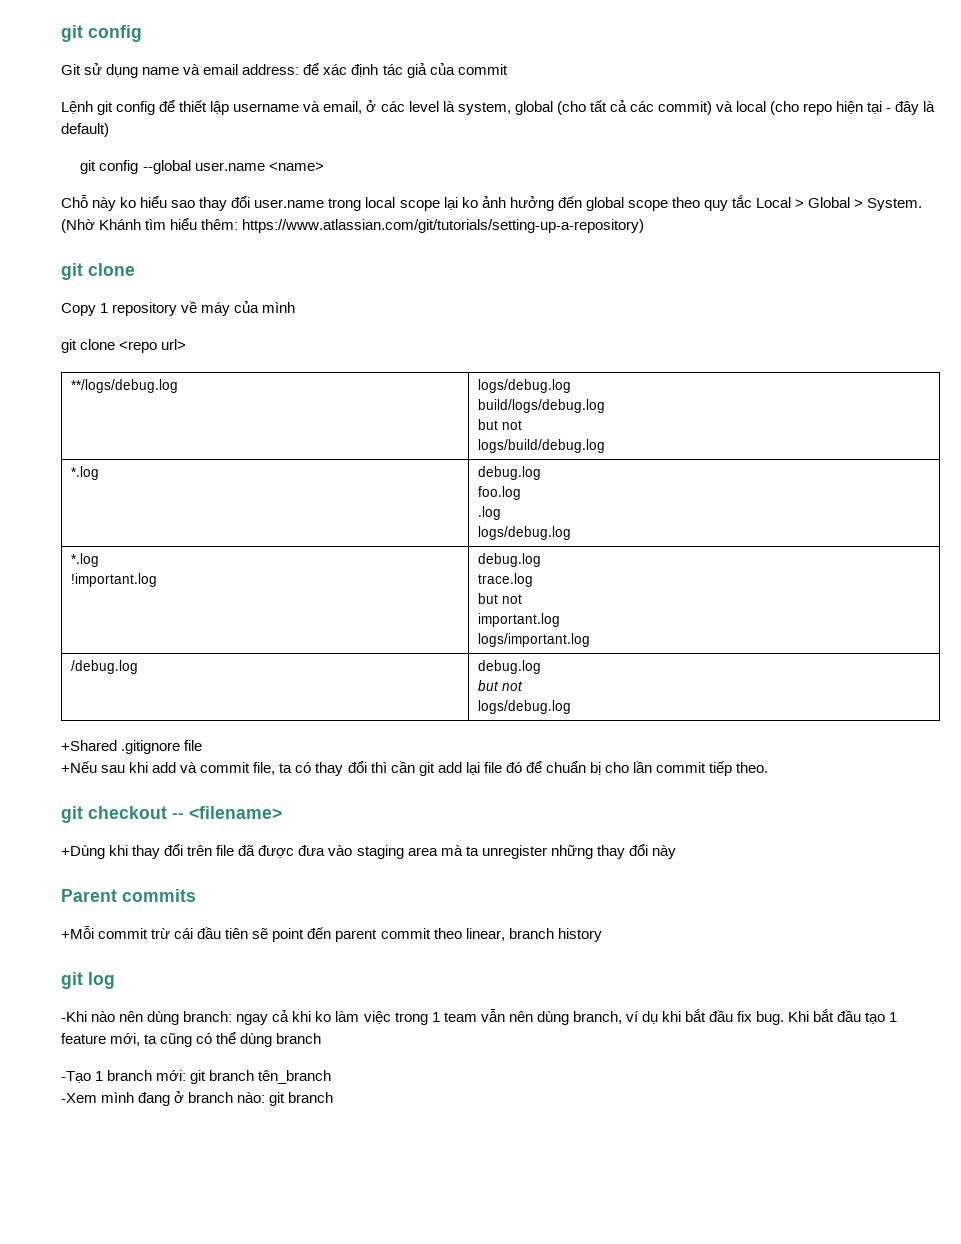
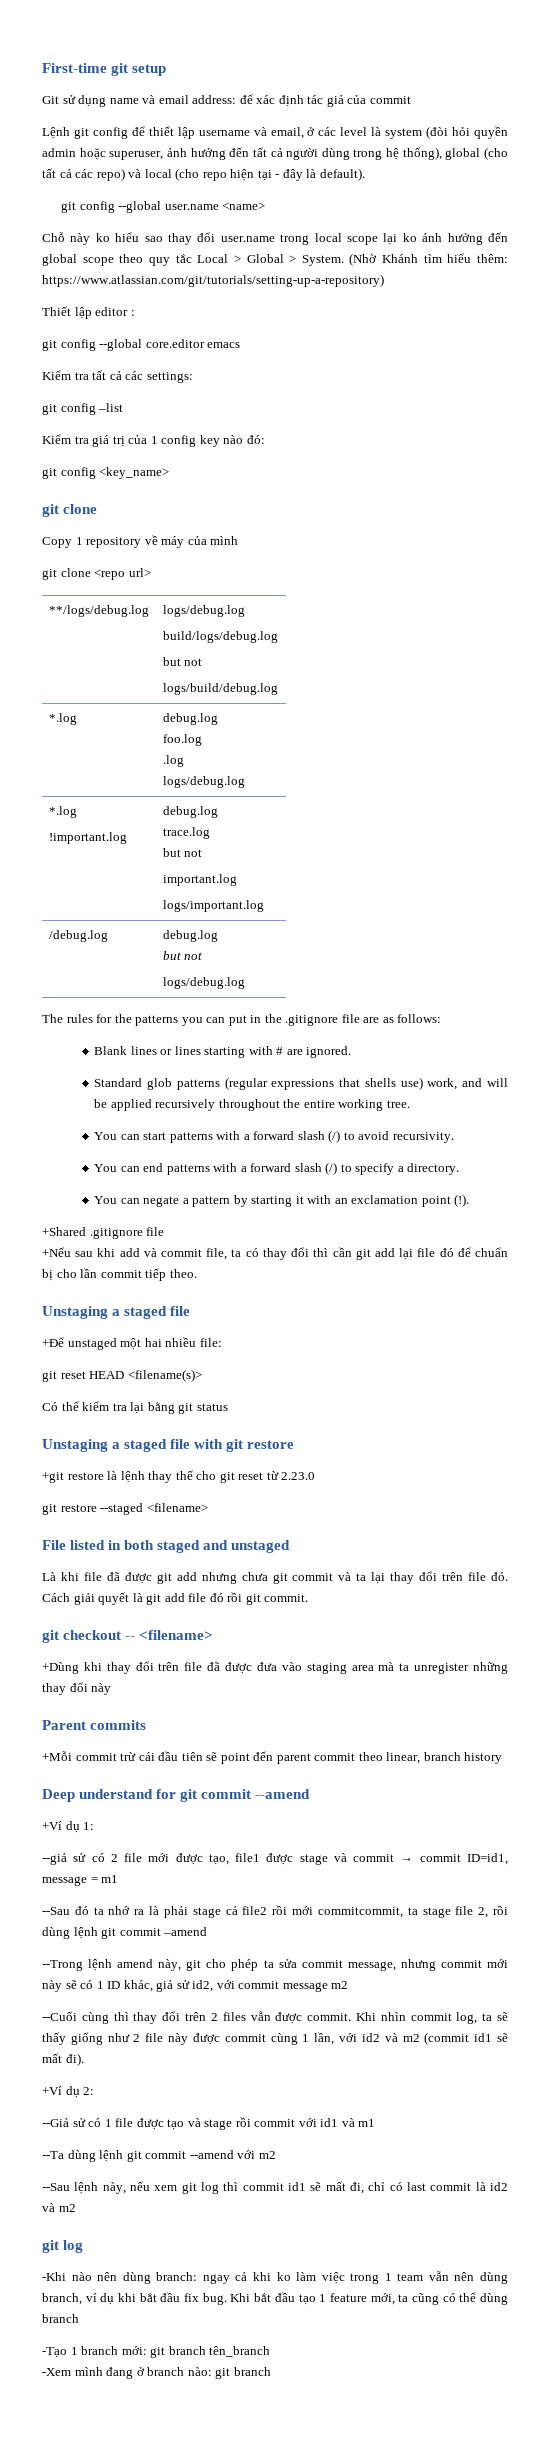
[61,25,142,42] git config -> [42,63,167,76] First-time git setup
[457,102,511,115] system, -> [385,126,508,139] [42,147,442,160] system (đòi hỏi quyền admin hoặc superuser, ảnh hưởng đến tất cả người dùng trong hệ thống),
[657,101,712,115] commit) -> [96,168,125,181] repo)
[61,123,109,137] default) -> [319,168,365,181] default).
(645, 226) none -> [42,306,135,319] [42,339,241,351] [42,370,193,383] [42,403,124,415] [42,434,265,447] [42,467,170,479] // Thiết lập editor : // git config --global core.editor emacs // Kiểm tra tất cả các settings: // git config –list // Kiểm tra giá trị của 1 config key nào đó: // git config <key_name>
(571, 707) none -> [42,1014,442,1026] [94,1046,352,1058] [94,1077,508,1090] [94,1099,410,1111] [94,1130,454,1143] [94,1162,460,1175] [94,1194,470,1207] // The rules for the patterns you can put in the .gitignore file are as follows: // Blank lines or lines starting with # are ignored. // Standard glob patterns (regular expressions that shells use) work, and will be applied recursively throughout the entire working tree. // You can start patterns with a forward slash (/) to avoid recursivity. // You can end patterns with a forward slash (/) to specify a directory. // You can negate a pattern by starting it with an exclamation point (!).
(769, 767) none -> [42,1306,191,1319] [42,1337,222,1350] [42,1369,202,1382] [42,1401,228,1414] [42,1439,295,1452] [42,1470,316,1483] [42,1503,208,1515] [42,1540,291,1553] [42,1571,509,1584] [42,1592,309,1605] // Unstaging a staged file // +Để unstaged một hai nhiều file: // git reset HEAD <filename(s)> // Có thể kiểm tra lại bằng git status // Unstaging a staged file with git restore // +git restore là lệnh thay thế cho git reset từ 2.23.0 // git restore --staged <filename> // File listed in both staged and unstaged // Là khi file đã được git add nhưng chưa git commit và ta lại thay đổi trên file đó. Cách giải quyết là git add file đó rồi git commit.
(602, 935) none -> [42,1789,311,1802] [42,1821,95,1833] [42,1853,508,1865] [42,1875,119,1886] [42,1905,508,1918] [42,1927,208,1939] [42,1959,508,1971] [42,1980,349,1992] [42,2011,508,2024] [42,2032,508,2045] [42,2053,84,2066] [42,2086,95,2098] [42,2117,376,2130] [42,2150,276,2162] [42,2181,508,2194] [42,2203,76,2212] // Deep understand for git commit --amend // +Ví dụ 1: // --giả sử có 2 file mới được tạo, file1 được stage và commit → commit ID=id1, message = m1 // --Sau đó ta nhớ ra là phải stage cả file2 rồi mới commitcommit, ta stage file 2, rồi dùng lệnh git commit –amend // --Trong lệnh amend này, git cho phép ta sửa commit message, nhưng commit mới này sẽ có 1 ID khác, giả sử id2, với commit message m2 // --Cuối cùng thì thay đổi trên 2 files vẫn được commit. Khi nhìn commit log, ta sẽ thấy giống như 2 file này được commit cùng 1 lần, với id2 và m2 (commit id1 sẽ mất đi). // +Ví dụ 2: // --Giả sử có 1 file được tạo và stage rồi commit với id1 và m1 // --Ta dùng lệnh git commit --amend với m2 // --Sau lệnh này, nếu xem git log thì commit id1 sẽ mất đi, chỉ có last commit là id2 và m2

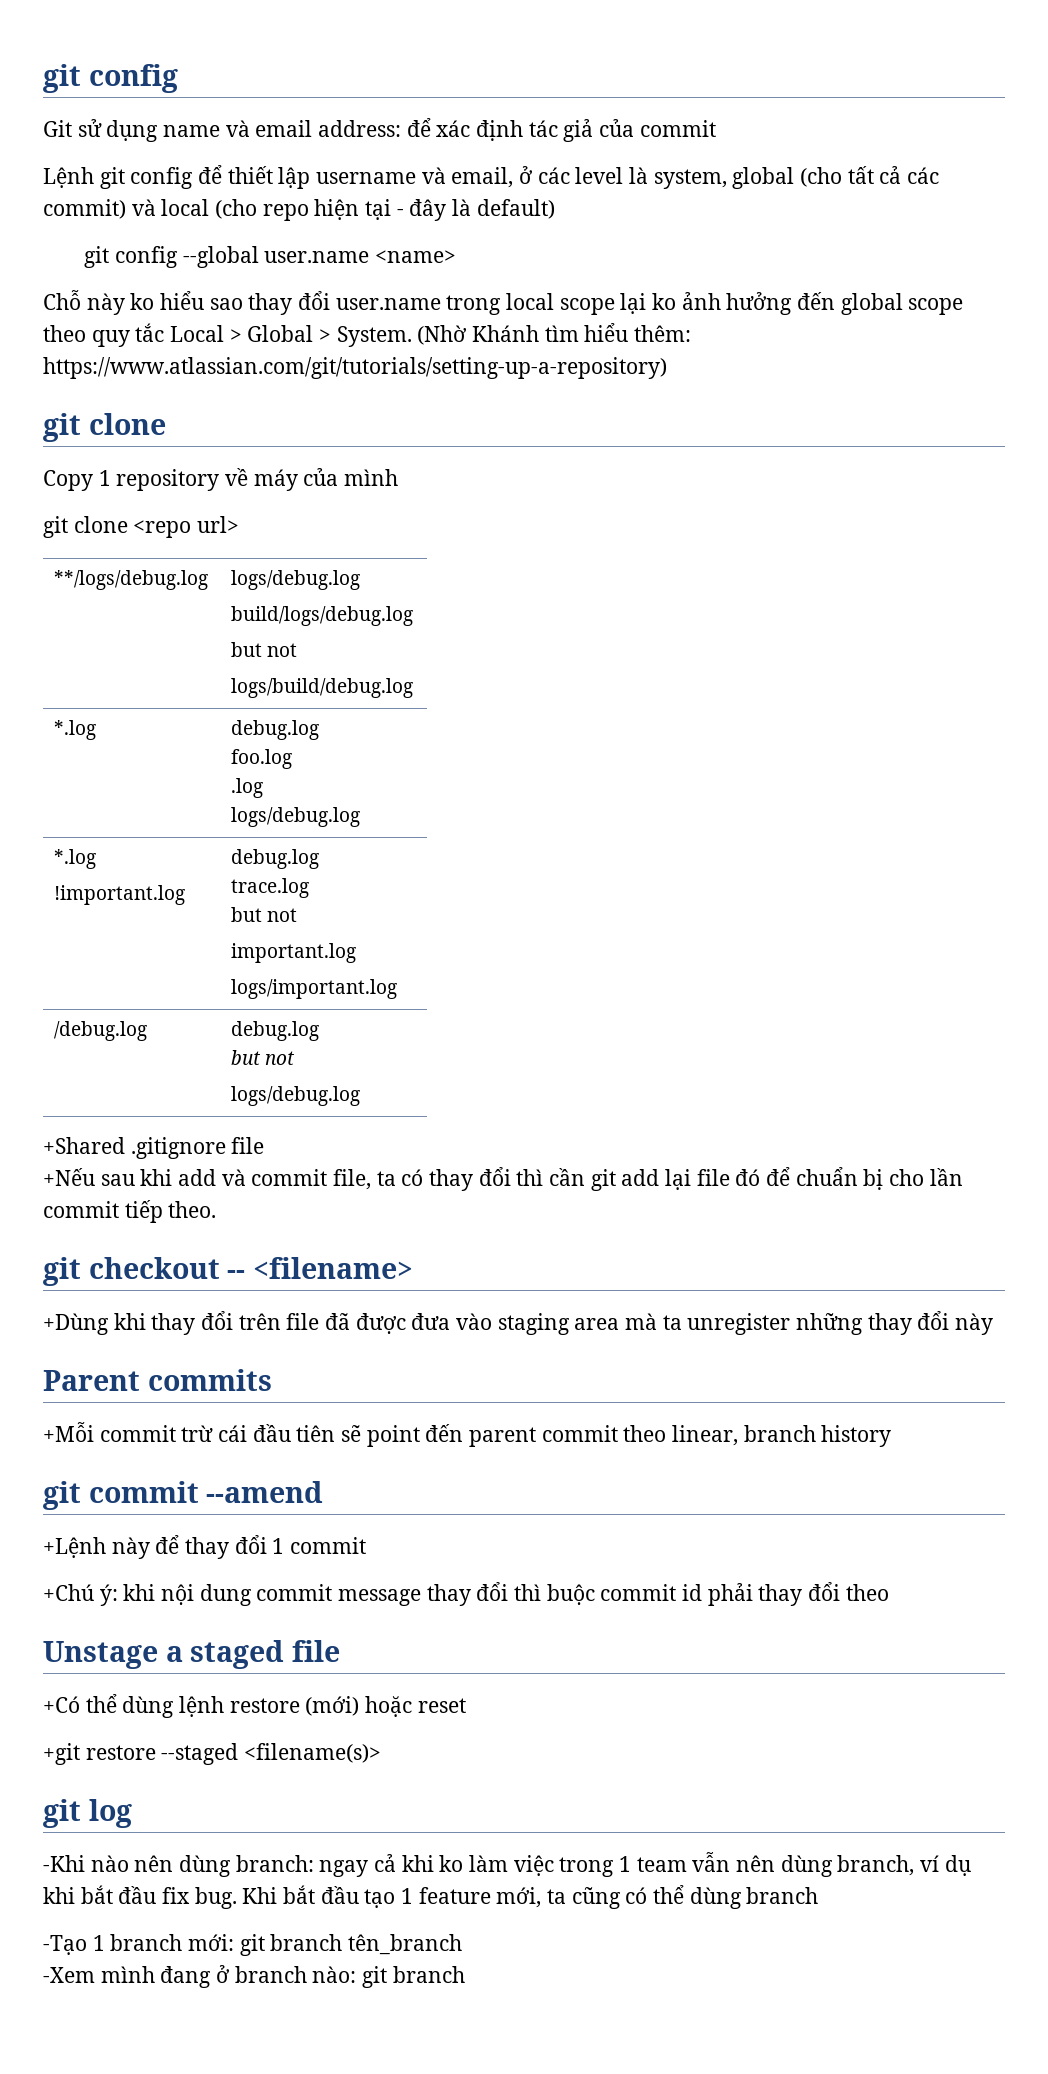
[42,63,167,76] First-time git setup -> [43,64,178,93] git config
[385,126,508,139] [42,147,442,160] system (đòi hỏi quyền admin hoặc superuser, ảnh hưởng đến tất cả người dùng trong hệ thống), -> [653,169,727,189] system,
[96,168,125,181] repo) -> [43,199,126,219] commit)
[319,168,365,181] default). -> [476,199,555,219] default)
[42,306,135,319] [42,339,241,351] [42,370,193,383] [42,403,124,415] [42,434,265,447] [42,467,170,479] // Thiết lập editor : // git config --global core.editor emacs // Kiểm tra tất cả các settings: // git config –list // Kiểm tra giá trị của 1 config key nào đó: // git config <key_name> -> (667, 368) none
[42,1014,442,1026] [94,1046,352,1058] [94,1077,508,1090] [94,1099,410,1111] [94,1130,454,1143] [94,1162,460,1175] [94,1194,470,1207] // The rules for the patterns you can put in the .gitignore file are as follows: // Blank lines or lines starting with # are ignored. // Standard glob patterns (regular expressions that shells use) work, and will be applied recursively throughout the entire working tree. // You can start patterns with a forward slash (/) to avoid recursivity. // You can end patterns with a forward slash (/) to specify a directory. // You can negate a pattern by starting it with an exclamation point (!). -> (361, 1096) none
[42,1306,191,1319] [42,1337,222,1350] [42,1369,202,1382] [42,1401,228,1414] [42,1439,295,1452] [42,1470,316,1483] [42,1503,208,1515] [42,1540,291,1553] [42,1571,509,1584] [42,1592,309,1605] // Unstaging a staged file // +Để unstaged một hai nhiều file: // git reset HEAD <filename(s)> // Có thể kiểm tra lại bằng git status // Unstaging a staged file with git restore // +git restore là lệnh thay thế cho git reset từ 2.23.0 // git restore --staged <filename> // File listed in both staged and unstaged // Là khi file đã được git add nhưng chưa git commit và ta lại thay đổi trên file đó. Cách giải quyết là git add file đó rồi git commit. -> (217, 1209) none
[42,1789,177,1802] Deep understand for -> (892, 1436) none
[42,1821,95,1833] [42,1853,508,1865] [42,1875,119,1886] [42,1905,508,1918] [42,1927,208,1939] [42,1959,508,1971] [42,1980,349,1992] [42,2011,508,2024] [42,2032,508,2045] [42,2053,84,2066] [42,2086,95,2098] [42,2117,376,2130] [42,2150,276,2162] [42,2181,508,2194] [42,2203,76,2212] +Ví dụ 1: // --giả sử có 2 file mới được tạo, file1 được stage và commit → commit ID=id1, message = m1 // --Sau đó ta nhớ ra là phải stage cả file2 rồi mới commitcommit, ta stage file 2, rồi dùng lệnh git commit –amend // --Trong lệnh amend này, git cho phép ta sửa commit message, nhưng commit mới này sẽ có 1 ID khác, giả sử id2, với commit message m2 // --Cuối cùng thì thay đổi trên 2 files vẫn được commit. Khi nhìn commit log, ta sẽ thấy giống như 2 file này được commit cùng 1 lần, với id2 và m2 (commit id1 sẽ mất đi). // +Ví dụ 2: // --Giả sử có 1 file được tạo và stage rồi commit với id1 và m1 // --Ta dùng lệnh git commit --amend với m2 // --Sau lệnh này, nếu xem git log thì commit id1 sẽ mất đi, chỉ có last commit là id2 và m2 -> [43,1535,367,1559] [43,1582,889,1606] [43,1640,341,1669] [43,1694,466,1718] [43,1743,382,1765] +Lệnh này để thay đổi 1 commit // +Chú ý: khi nội dung commit message thay đổi thì buộc commit id phải thay đổi theo // Unstage a staged file // +Có thể dùng lệnh restore (mới) hoặc reset // +git restore --staged <filename(s)>

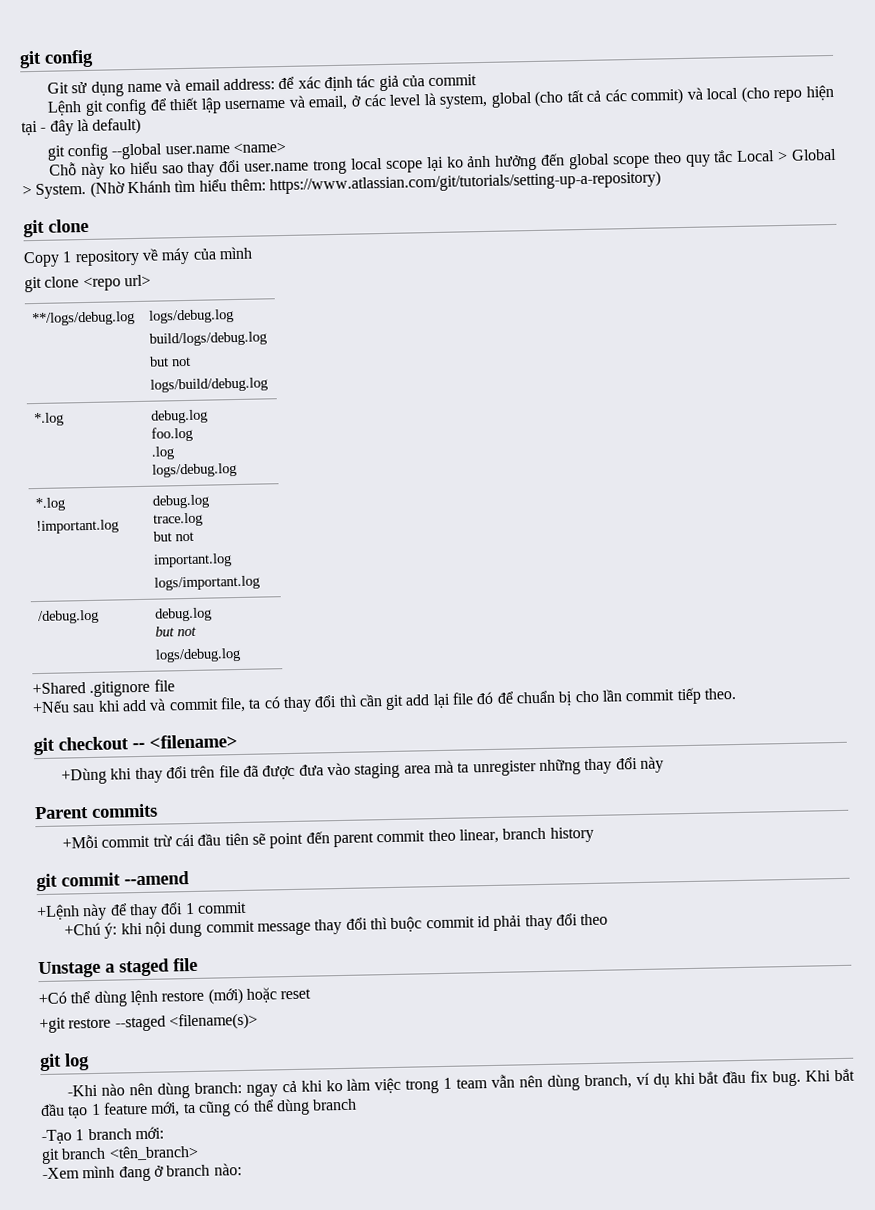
[239,1934,463,1956] git branch tên_branch -> [41,1144,199,1165] // git branch <tên_branch>
[362,1966,465,1988] git branch -> (242, 1169) none

